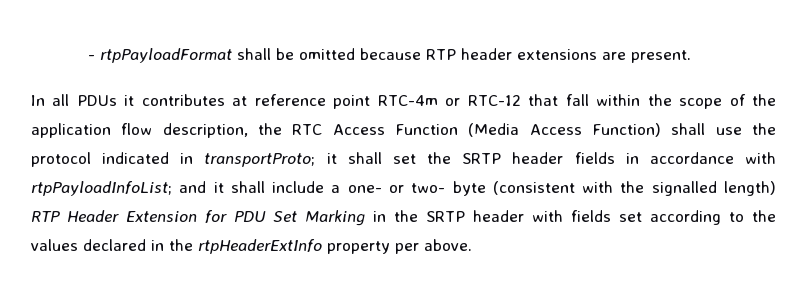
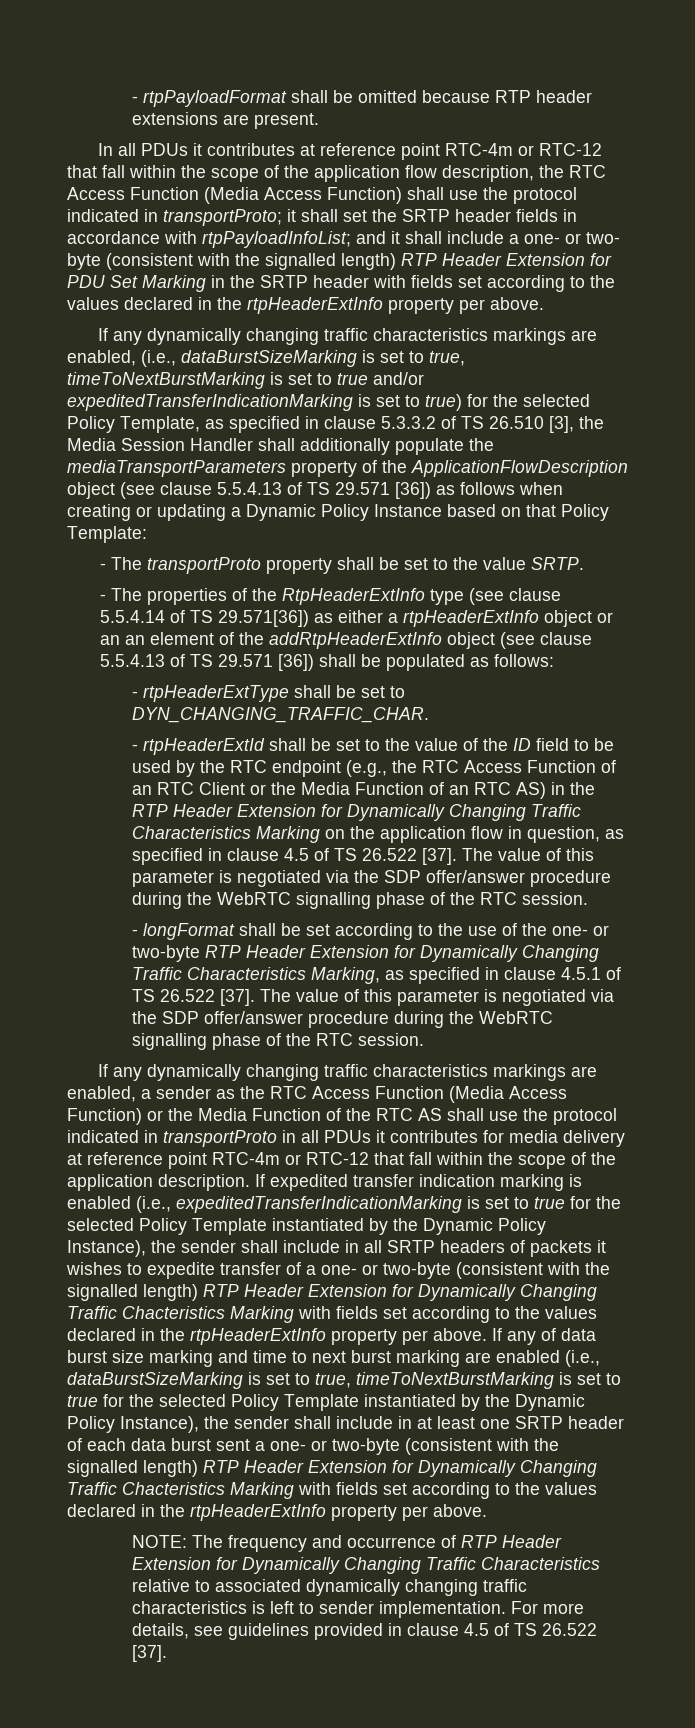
(472, 245) none -> [97,328,597,345] [67,350,465,367] [67,372,424,389] [67,394,590,411] [67,416,604,433] [67,438,494,455] [67,460,628,477] [67,482,563,499] [67,504,609,521] [67,526,147,543] [99,557,584,574] [99,588,561,605] [99,610,613,627] [99,632,592,649] [99,654,554,671] [132,685,406,702] [132,707,430,723] [132,738,615,755] [132,760,617,777] [132,782,596,799] [132,804,582,821] [132,826,625,843] [132,848,595,865] [132,870,612,887] [132,892,589,909] [132,923,610,940] [132,945,600,962] [132,967,622,984] [132,989,615,1006] [132,1011,554,1028] [132,1033,425,1050] [97,1064,597,1081] [67,1086,567,1103] [67,1108,617,1125] [67,1130,625,1147] [67,1152,616,1169] [67,1174,582,1191] [67,1196,621,1213] [67,1218,546,1235] [67,1240,606,1257] [66,1262,610,1279] [67,1284,597,1301] [67,1306,597,1323] [67,1328,596,1345] [67,1350,600,1367] [67,1372,621,1389] [67,1394,585,1411] [67,1416,624,1433] [67,1438,559,1455] [67,1460,597,1477] [67,1482,597,1499] [67,1504,487,1521] [132,1535,563,1552] [132,1557,601,1574] [132,1579,528,1596] [132,1601,585,1618] [132,1623,598,1640] [132,1645,168,1662] // If any dynamically changing traffic characteristics markings are enabled, (i.e., dataBurstSizeMarking is set to true, timeToNextBurstMarking is set to true and/or expeditedTransferIndicationMarking is set to true) for the selected Policy Template, as specified in clause 5.3.3.2 of TS 26.510 [3], the Media Session Handler shall additionally populate the mediaTransportParameters property of the ApplicationFlowDescription object (see clause 5.5.4.13 of TS 29.571 [36]) as follows when creating or updating a Dynamic Policy Instance based on that Policy Template: // - The transportProto property shall be set to the value SRTP. // - The properties of the RtpHeaderExtInfo type (see clause 5.5.4.14 of TS 29.571[36]) as either a rtpHeaderExtInfo object or an an element of the addRtpHeaderExtInfo object (see clause 5.5.4.13 of TS 29.571 [36]) shall be populated as follows: // - rtpHeaderExtType shall be set to DYN_CHANGING_TRAFFIC_CHAR. // - rtpHeaderExtId shall be set to the value of the ID field to be used by the RTC endpoint (e.g., the RTC Access Function of an RTC Client or the Media Function of an RTC AS) in the RTP Header Extension for Dynamically Changing Traffic Characteristics Marking on the application flow in question, as specified in clause 4.5 of TS 26.522 [37]. The value of this parameter is negotiated via the SDP offer/answer procedure during the WebRTC signalling phase of the RTC session. // - longFormat shall be set according to the use of the one- or two-byte RTP Header Extension for Dynamically Changing Traffic Characteristics Marking, as specified in clause 4.5.1 of TS 26.522 [37]. The value of this parameter is negotiated via the SDP offer/answer procedure during the WebRTC signalling phase of the RTC session. // If any dynamically changing traffic characteristics markings are enabled, a sender as the RTC Access Function (Media Access Function) or the Media Function of the RTC AS shall use the protocol indicated in transportProto in all PDUs it contributes for media delivery at reference point RTC-4m or RTC-12 that fall within the scope of the application description. If expedited transfer indication marking is enabled (i.e., expeditedTransferIndicationMarking is set to true for the selected Policy Template instantiated by the Dynamic Policy Instance), the sender shall include in all SRTP headers of packets it wishes to expedite transfer of a one- or two-byte (consistent with the signalled length) RTP Header Extension for Dynamically Changing Traffic Chacteristics Marking with fields set according to the values declared in the rtpHeaderExtInfo property per above. If any of data burst size marking and time to next burst marking are enabled (i.e., dataBurstSizeMarking is set to true, timeToNextBurstMarking is set to true for the selected Policy Template instantiated by the Dynamic Policy Instance), the sender shall include in at least one SRTP header of each data burst sent a one- or two-byte (consistent with the signalled length) RTP Header Extension for Dynamically Changing Traffic Chacteristics Marking with fields set according to the values declared in the rtpHeaderExtInfo property per above. // NOTE: The frequency and occurrence of RTP Header Extension for Dynamically Changing Traffic Characteristics relative to associated dynamically changing traffic characteristics is left to sender implementation. For more details, see guidelines provided in clause 4.5 of TS 26.522 [37].

